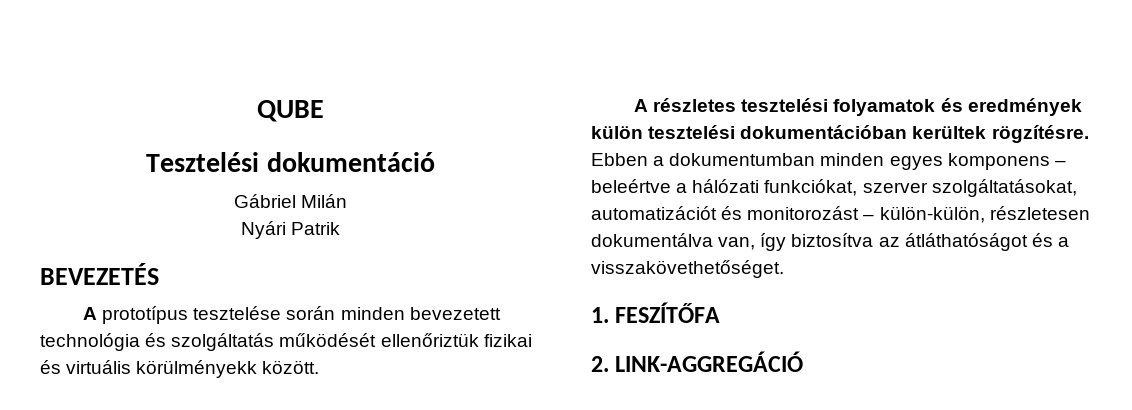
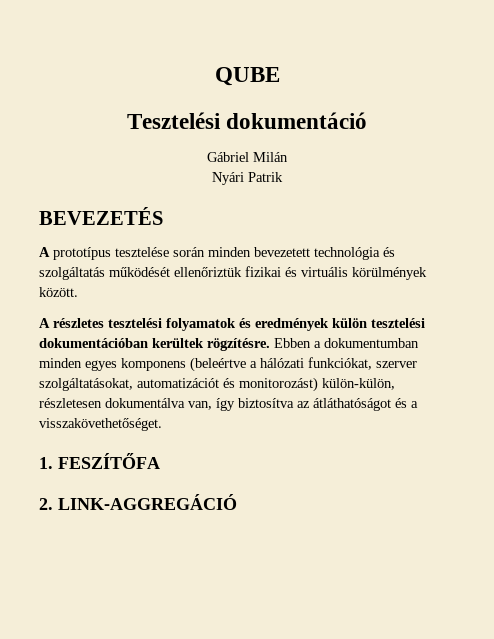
[136,360,258,378] körülményekk -> [352,267,427,280] körülmények
[1054,160,1066,166] [591,179,671,193] – beleértve -> [190,357,246,372] (beleértve
[747,206,875,220] monitorozást – -> [239,377,318,392] monitorozást)

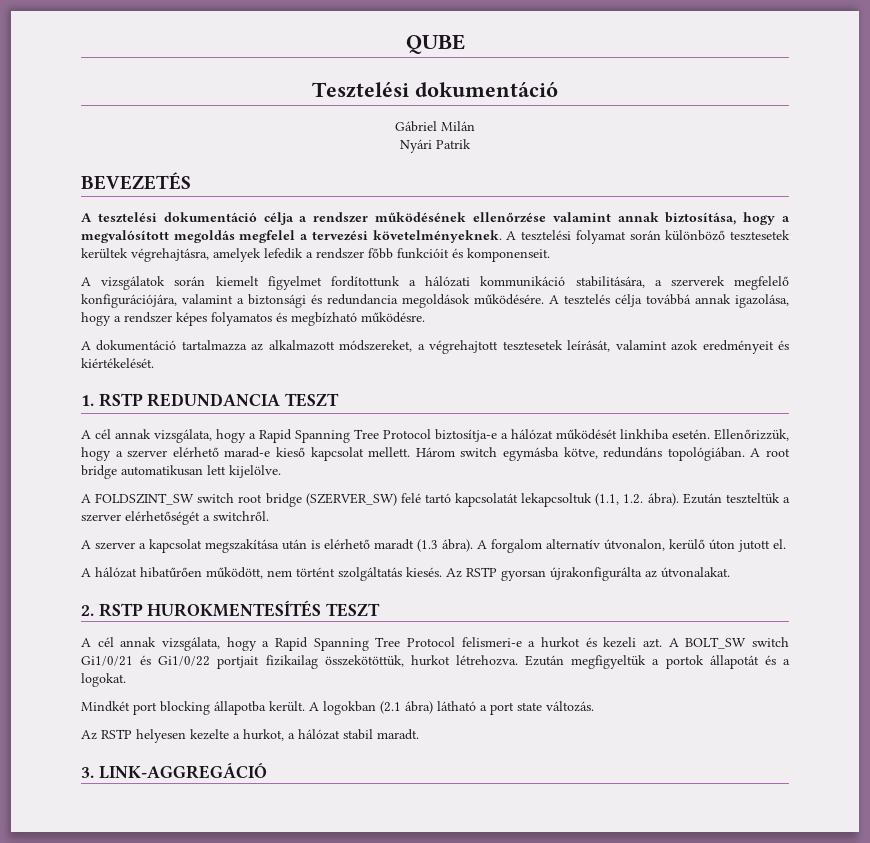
[53,247,395,260] [39,266,427,280] [39,287,78,297] [39,318,425,331] [39,338,419,351] [39,357,417,372] [39,377,395,392] [39,398,418,411] [39,418,162,431] [39,453,160,469] [39,498,53,510] prototípus tesztelése során minden bevezetett technológia és szolgáltatás működését ellenőriztük fizikai és virtuális körülmények között. // A részletes tesztelési folyamatok és eredmények külön tesztelési dokumentációban kerültek rögzítésre. Ebben a dokumentumban minden egyes komponens (beleértve a hálózati funkciókat, szerver szolgáltatásokat, automatizációt és monitorozást) külön-külön, részletesen dokumentálva van, így biztosítva az átláthatóságot és a visszakövethetőséget. // 1. FESZÍTŐFA // 2. -> [97,212,791,225] [81,230,791,244] [81,248,550,262] [81,276,789,290] [81,294,789,308] [81,312,425,326] [81,340,789,354] [81,358,154,368] [81,393,340,407] [81,429,789,443] [81,447,791,461] [81,465,281,479] [81,493,790,507] [81,511,269,525] [81,539,786,553] [81,567,730,581] [81,600,381,617] [81,637,789,651] [81,655,790,669] [81,673,126,687] [81,701,594,715] [81,729,419,743] [81,767,94,778] tesztelési dokumentáció célja a rendszer működésének ellenőrzése valamint annak biztosítása, hogy a megvalósított megoldás megfelel a tervezési követelményeknek. A tesztelési folyamat során különböző tesztesetek kerültek végrehajtásra, amelyek lefedik a rendszer főbb funkcióit és komponenseit. // A vizsgálatok során kiemelt figyelmet fordítottunk a hálózati kommunikáció stabilitására, a szerverek megfelelő konfigurációjára, valamint a biztonsági és redundancia megoldások működésére. A tesztelés célja továbbá annak igazolása, hogy a rendszer képes folyamatos és megbízható működésre. // A dokumentáció tartalmazza az alkalmazott módszereket, a végrehajtott tesztesetek leírását, valamint azok eredményeit és kiértékelését. // 1. RSTP REDUNDANCIA TESZT // A cél annak vizsgálata, hogy a Rapid Spanning Tree Protocol biztosítja-e a hálózat működését linkhiba esetén. Ellenőrizzük, hogy a szerver elérhető marad-e kieső kapcsolat mellett. Három switch egymásba kötve, redundáns topológiában. A root bridge automatikusan lett kijelölve. // A FOLDSZINT_SW switch root bridge (SZERVER_SW) felé tartó kapcsolatát lekapcsoltuk (1.1, 1.2. ábra). Ezután teszteltük a szerver elérhetőségét a switchről. // A szerver a kapcsolat megszakítása után is elérhető maradt (1.3 ábra). A forgalom alternatív útvonalon, kerülő úton jutott el. // A hálózat hibatűrően működött, nem történt szolgáltatás kiesés. Az RSTP gyorsan újrakonfigurálta az útvonalakat. // 2. RSTP HUROKMENTESÍTÉS TESZT // A cél annak vizsgálata, hogy a Rapid Spanning Tree Protocol felismeri-e a hurkot és kezeli azt. A BOLT_SW switch Gi1/0/21 és Gi1/0/22 portjait fizikailag összekötöttük, hurkot létrehozva. Ezután megfigyeltük a portok állapotát és a logokat. // Mindkét port blocking állapotba került. A logokban (2.1 ábra) látható a port state változás. // Az RSTP helyesen kezelte a hurkot, a hálózat stabil maradt. // 3.

